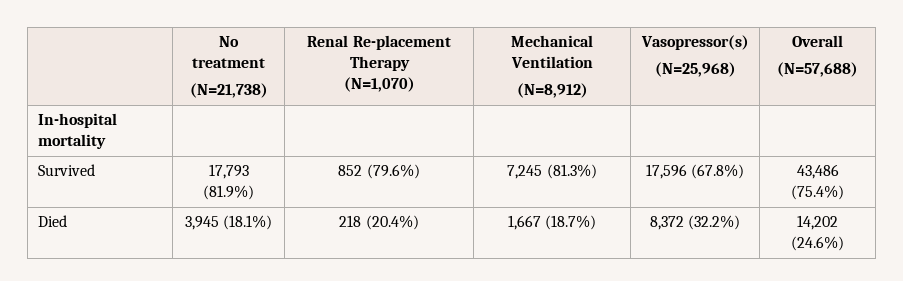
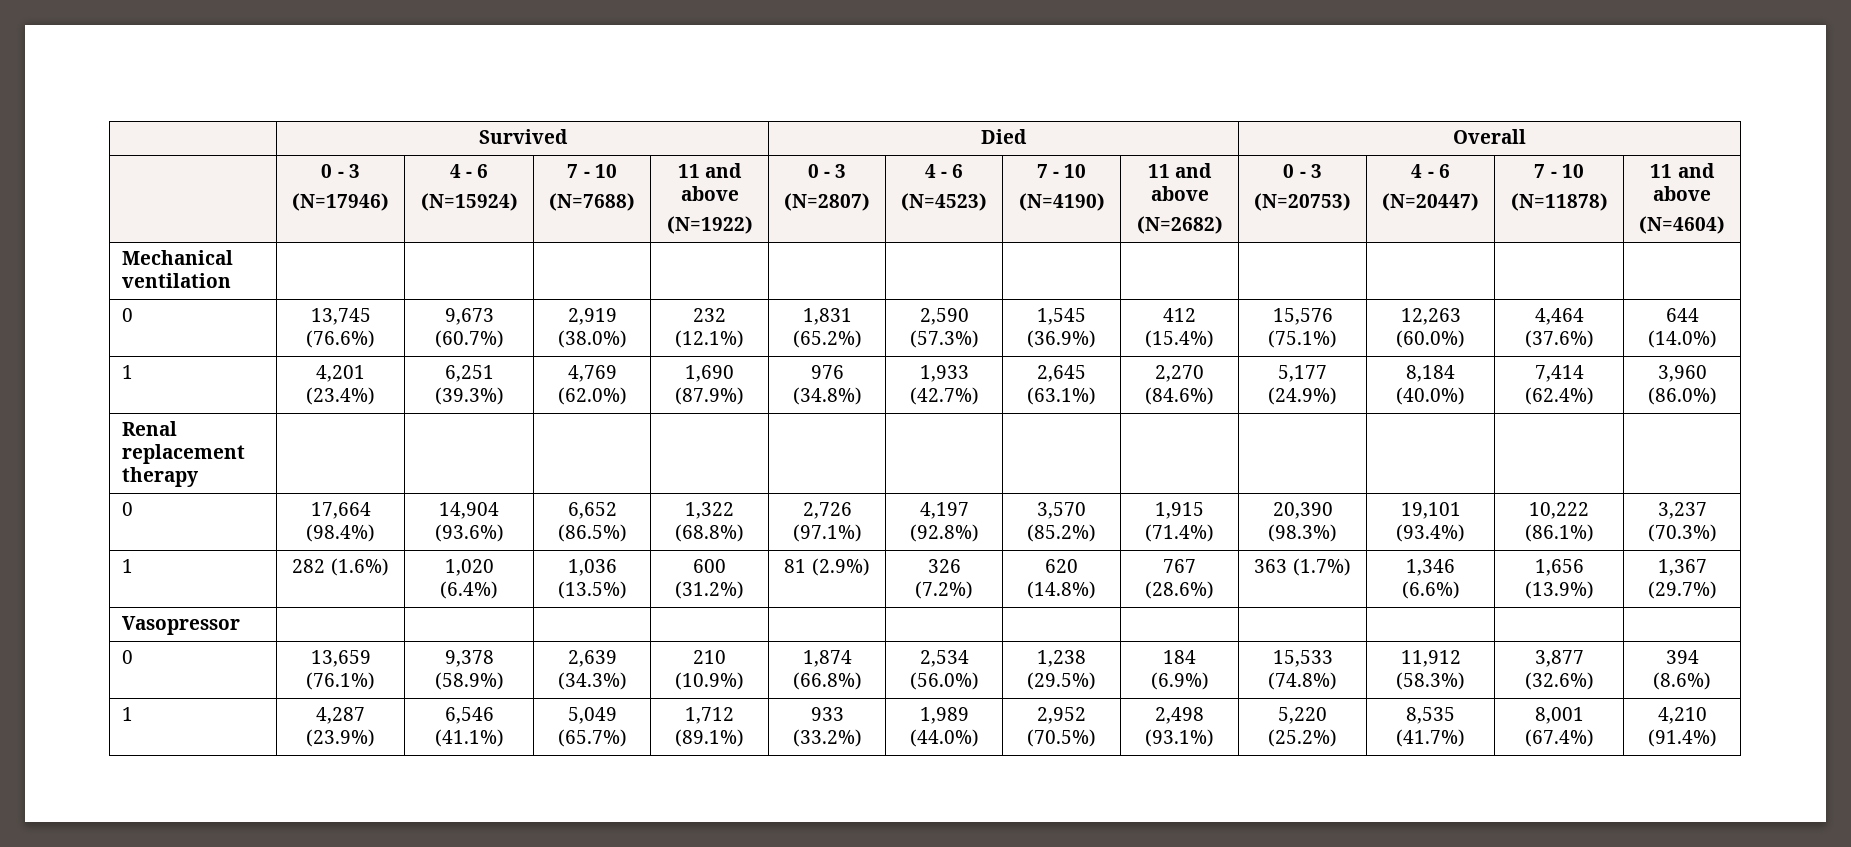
[219,36,239,47] [192,58,265,68] [189,83,268,98] [307,35,451,50] [349,56,410,71] [343,77,415,92] [511,35,593,47] [510,56,593,68] [516,83,588,98] [640,35,749,50] [654,62,736,77] [792,35,843,47] [777,62,858,77] [37,113,117,128] [37,134,106,149] [37,164,95,176] [208,164,249,179] [203,185,254,200] [338,164,420,179] [507,164,597,179] [645,164,745,179] [796,164,839,179] [791,185,844,200] [37,215,67,227] [184,215,273,230] [339,215,419,230] [507,215,597,230] [649,215,741,230] [797,215,838,230] [791,236,844,251] | No treatment // (N=21,738) | Renal Re-placement Therapy // (N=1,070) | Mechanical Ventilation // (N=8,912) | Vasopressor(s) // (N=25,968) | Overall // (N=57,688) // In-hospital mortality | | | | | // Survived | 17,793 (81.9%) | 852 (79.6%) | 7,245 (81.3%) | 17,596 (67.8%) | 43,486 (75.4%) // Died | 3,945 (18.1%) | 218 (20.4%) | 1,667 (18.7%) | 8,372 (32.2%) | 14,202 (24.6%) -> [478,129,568,144] [981,129,1027,144] [1453,129,1526,144] [321,164,360,178] [292,193,389,211] [449,164,489,178] [420,193,518,211] [567,164,617,178] [549,193,635,211] [677,163,743,178] [680,186,739,201] [666,216,753,234] [807,164,847,178] [784,193,870,211] [924,164,964,178] [901,193,987,211] [1036,164,1087,178] [1018,193,1105,211] [1147,163,1213,178] [1150,186,1209,201] [1136,216,1223,234] [1283,164,1322,178] [1254,193,1351,211] [1411,164,1450,178] [1382,193,1479,211] [1534,164,1584,178] [1510,193,1608,211] [1650,163,1715,178] [1653,186,1711,201] [1639,216,1725,234] [121,250,233,265] [121,273,231,288] [121,308,133,322] [310,308,371,325] [306,330,375,348] [444,308,494,325] [434,330,504,348] [567,308,617,325] [557,330,627,348] [693,308,726,322] [675,330,744,348] [802,308,852,325] [792,330,862,348] [919,308,969,325] [909,330,979,348] [1037,308,1086,325] [1027,330,1096,348] [1163,308,1196,322] [1145,330,1214,348] [1272,308,1333,325] [1268,330,1337,348] [1400,308,1461,325] [1396,330,1465,348] [1534,308,1584,325] [1524,330,1594,348] [1665,308,1699,322] [1647,330,1717,348] [121,365,133,379] [316,365,365,382] [306,387,375,405] [444,365,494,382] [434,387,504,405] [567,365,617,382] [557,387,627,405] [685,365,734,382] [675,387,744,405] [810,365,844,379] [792,387,862,405] [919,365,969,382] [909,387,979,405] [1037,365,1086,382] [1027,387,1096,405] [1155,365,1204,382] [1145,387,1214,405] [1278,365,1327,382] [1268,387,1337,405] [1406,365,1455,382] [1396,387,1465,405] [1534,365,1584,382] [1524,387,1594,405] [1657,365,1707,382] [1647,387,1717,405] [121,421,177,436] [121,444,245,464] [121,467,198,487] [121,502,133,516] [310,502,371,519] [306,524,375,542] [439,502,499,519] [434,524,504,542] [567,502,617,519] [557,524,627,542] [685,502,734,519] [675,524,744,542] [802,502,852,519] [792,524,862,542] [919,502,969,519] [909,524,979,542] [1037,502,1086,519] [1027,524,1096,542] [1155,502,1204,519] [1145,524,1214,542] [1272,502,1333,519] [1268,524,1337,542] [1400,502,1461,519] [1396,524,1465,542] [1529,502,1589,519] [1524,524,1594,542] [1657,502,1707,519] [1647,524,1717,542] [121,559,133,573] [292,558,389,576] [444,559,494,576] [440,581,498,599] [567,559,617,576] [557,581,627,599] [693,559,726,573] [675,581,744,599] [784,558,870,576] [927,559,961,573] [915,581,973,599] [1045,559,1078,573] [1027,581,1096,599] [1163,559,1196,573] [1145,581,1214,599] [1254,558,1351,576] [1406,559,1455,576] [1401,581,1460,599] [1534,559,1584,576] [1524,581,1594,599] [1657,559,1707,576] [1647,581,1717,599] [121,616,240,635] [121,650,133,664] [310,650,371,667] [306,672,375,690] [444,650,494,667] [434,672,504,690] [567,650,617,667] [557,672,627,690] [693,650,726,664] [675,672,744,690] [802,650,852,667] [792,672,862,690] [919,650,969,667] [909,672,979,690] [1037,650,1086,667] [1027,672,1096,690] [1163,650,1196,664] [1150,672,1209,690] [1272,650,1333,667] [1268,672,1337,690] [1400,650,1461,667] [1396,672,1465,690] [1534,650,1584,667] [1524,672,1594,690] [1665,650,1699,664] [1653,672,1711,690] [121,707,133,721] [316,707,365,724] [306,729,375,747] [444,707,494,724] [434,729,504,747] [567,707,617,724] [557,729,627,747] [685,707,734,724] [675,729,744,747] [810,707,844,721] [792,729,862,747] [919,707,969,724] [909,729,979,747] [1037,707,1086,724] [1027,729,1096,747] [1155,707,1204,724] [1145,729,1214,747] [1278,707,1327,724] [1268,729,1337,747] [1406,707,1455,724] [1396,729,1465,747] [1534,707,1584,724] [1524,729,1594,747] [1657,707,1707,724] [1647,729,1717,747] | Survived | Died | Overall // | 0 - 3 // (N=17946) | 4 - 6 // (N=15924) | 7 - 10 // (N=7688) | 11 and above // (N=1922) | 0 - 3 // (N=2807) | 4 - 6 // (N=4523) | 7 - 10 // (N=4190) | 11 and above // (N=2682) | 0 - 3 // (N=20753) | 4 - 6 // (N=20447) | 7 - 10 // (N=11878) | 11 and above // (N=4604) // Mechanical ventilation | | | | | | | | | | | | // 0 | 13,745 (76.6%) | 9,673 (60.7%) | 2,919 (38.0%) | 232 (12.1%) | 1,831 (65.2%) | 2,590 (57.3%) | 1,545 (36.9%) | 412 (15.4%) | 15,576 (75.1%) | 12,263 (60.0%) | 4,464 (37.6%) | 644 (14.0%) // 1 | 4,201 (23.4%) | 6,251 (39.3%) | 4,769 (62.0%) | 1,690 (87.9%) | 976 (34.8%) | 1,933 (42.7%) | 2,645 (63.1%) | 2,270 (84.6%) | 5,177 (24.9%) | 8,184 (40.0%) | 7,414 (62.4%) | 3,960 (86.0%) // Renal replacement therapy | | | | | | | | | | | | // 0 | 17,664 (98.4%) | 14,904 (93.6%) | 6,652 (86.5%) | 1,322 (68.8%) | 2,726 (97.1%) | 4,197 (92.8%) | 3,570 (85.2%) | 1,915 (71.4%) | 20,390 (98.3%) | 19,101 (93.4%) | 10,222 (86.1%) | 3,237 (70.3%) // 1 | 282 (1.6%) | 1,020 (6.4%) | 1,036 (13.5%) | 600 (31.2%) | 81 (2.9%) | 326 (7.2%) | 620 (14.8%) | 767 (28.6%) | 363 (1.7%) | 1,346 (6.6%) | 1,656 (13.9%) | 1,367 (29.7%) // Vasopressor | | | | | | | | | | | | // 0 | 13,659 (76.1%) | 9,378 (58.9%) | 2,639 (34.3%) | 210 (10.9%) | 1,874 (66.8%) | 2,534 (56.0%) | 1,238 (29.5%) | 184 (6.9%) | 15,533 (74.8%) | 11,912 (58.3%) | 3,877 (32.6%) | 394 (8.6%) // 1 | 4,287 (23.9%) | 6,546 (41.1%) | 5,049 (65.7%) | 1,712 (89.1%) | 933 (33.2%) | 1,989 (44.0%) | 2,952 (70.5%) | 2,498 (93.1%) | 5,220 (25.2%) | 8,535 (41.7%) | 8,001 (67.4%) | 4,210 (91.4%)

